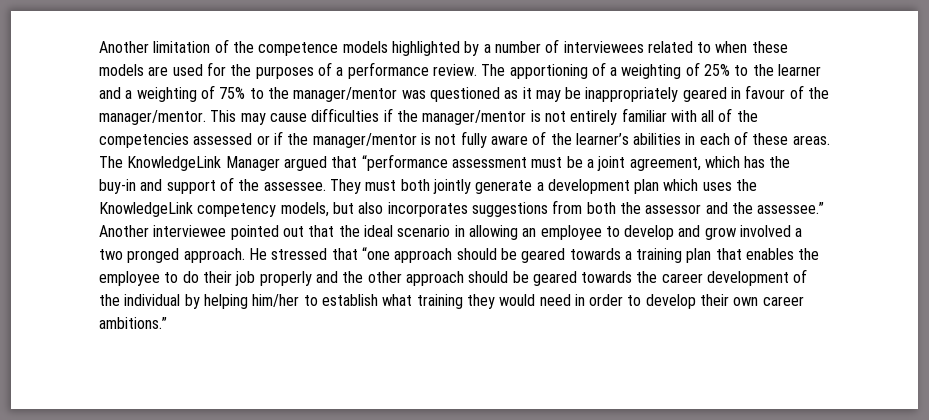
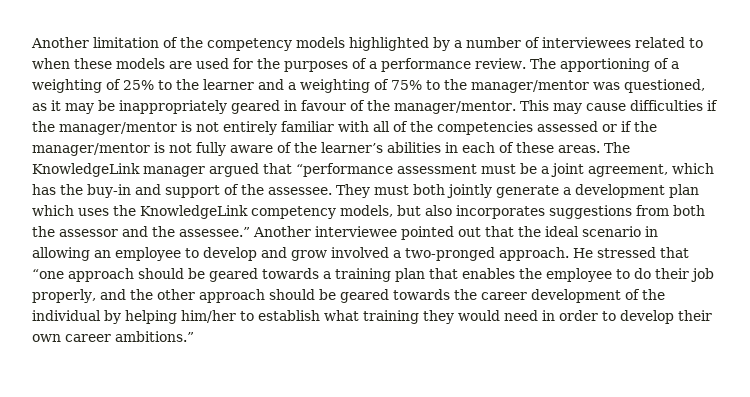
[258,42,339,56] competence -> [207,38,292,51] competency
[429,87,500,102] questioned -> [624,79,705,93] questioned,
[225,156,280,171] Manager -> [143,166,205,177] manager
[99,248,180,263] two pronged -> [405,247,495,261] two-pronged
[259,271,312,286] properly -> [32,289,96,303] properly,

